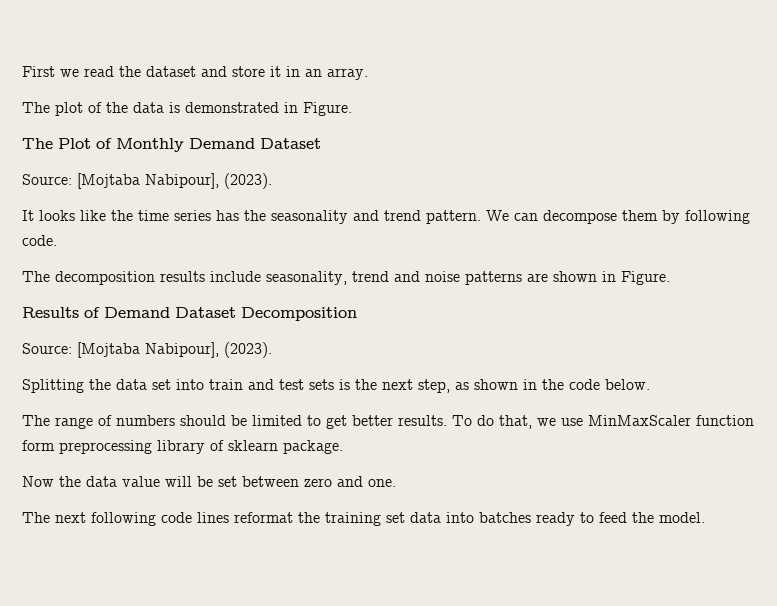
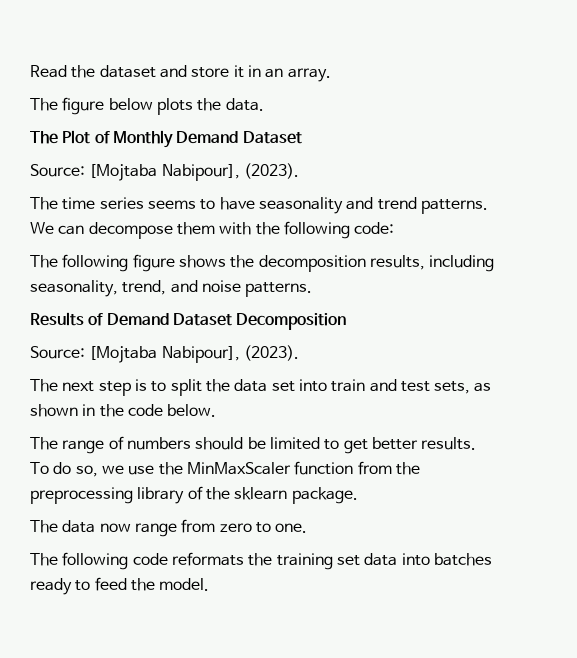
[22,66,114,77] First we read -> [30,65,67,78] Read
[55,102,352,116] plot of the data is demonstrated in Figure. -> [62,97,264,115] figure below plots the data.
[22,210,266,221] It looks like the time series has the -> [30,197,255,210] The time series seems to have
[426,210,481,224] pattern. -> [420,199,488,214] patterns.
[662,210,750,224] [22,235,57,246] [22,271,670,285] by following code. // The decomposition results include seasonality, trend and noise patterns are shown in Figure. -> [219,221,395,239] [30,254,495,272] [30,280,313,297] with the following code: // The following figure shows the decomposition results, including seasonality, trend, and noise patterns.
[22,379,84,393] Splitting -> [30,379,202,396] The next step is to split
[309,379,450,393] sets is the next step, -> [434,381,471,394] sets,
[499,415,532,429] that, -> [75,465,98,477] so,
(583, 422) none -> [158,462,183,475] the
[22,440,55,451] form -> [357,461,420,475] from the
(224, 445) none -> [205,487,230,500] the
[22,476,363,487] Now the data value will be set between zero and -> [30,519,271,537] The data now range from zero to
[55,512,86,523] next -> (58, 559) none
[197,512,293,523] lines reformat -> [171,552,244,566] reformats

